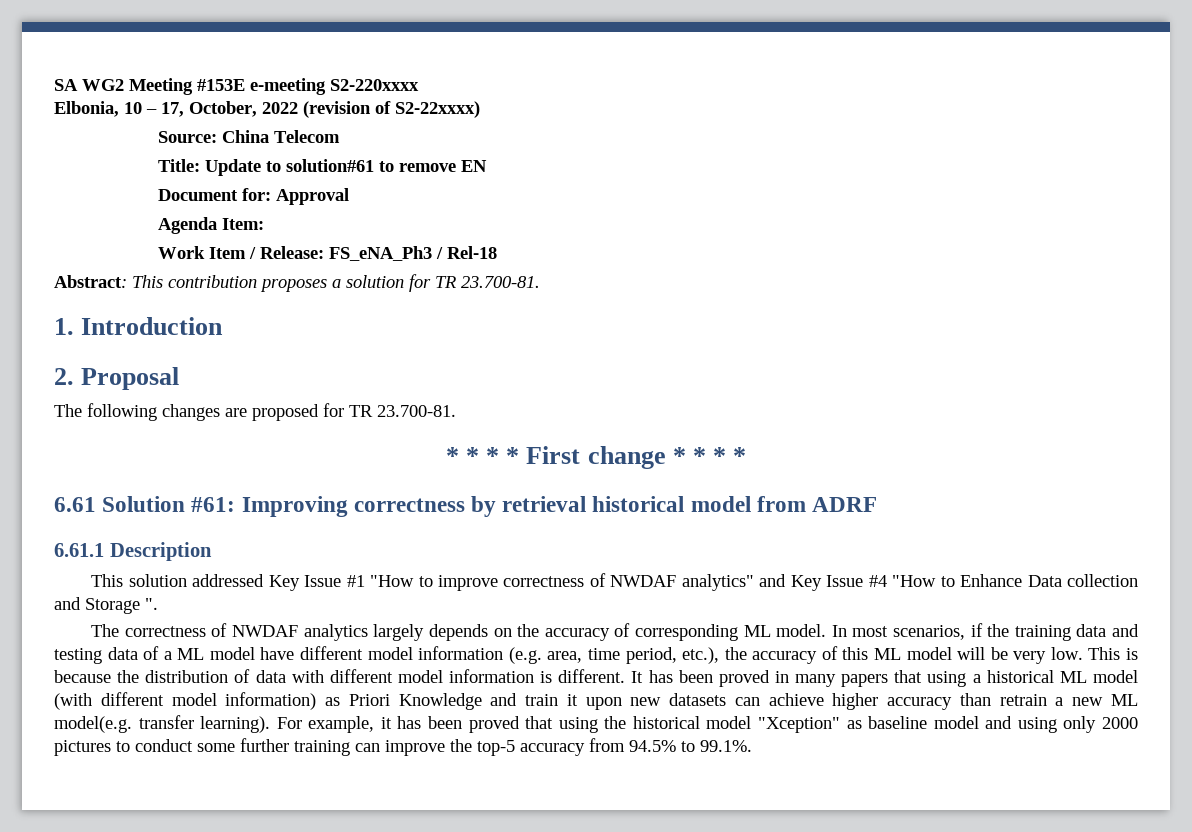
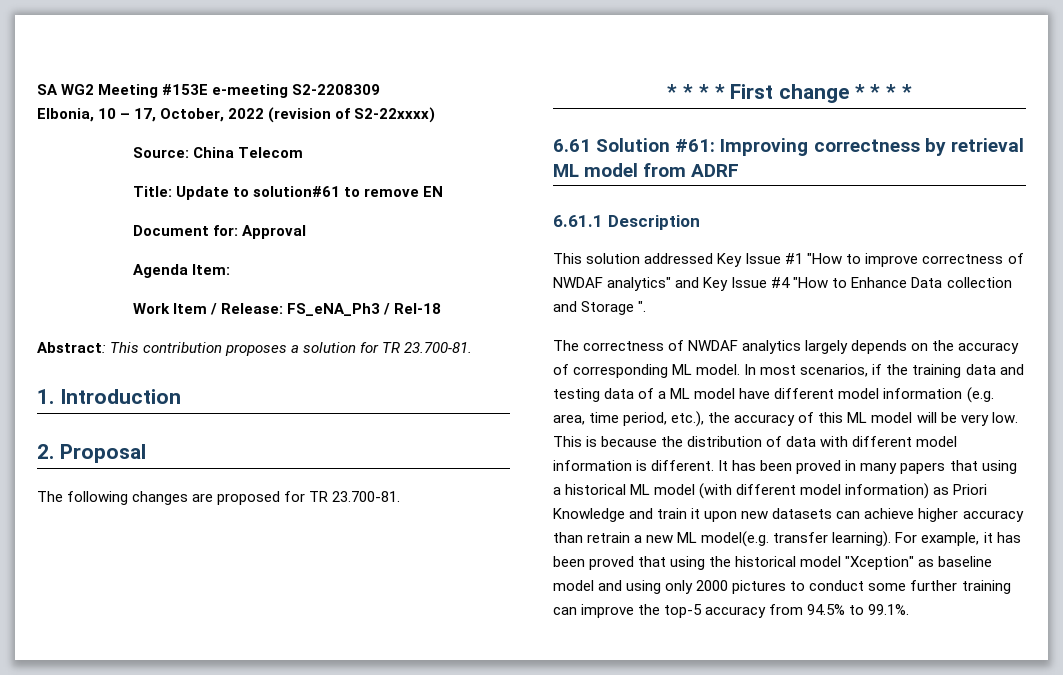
[330,79,419,91] S2-220xxxx -> [292,84,381,95] S2-2208309
[592,496,685,512] historical -> [553,164,579,177] ML

